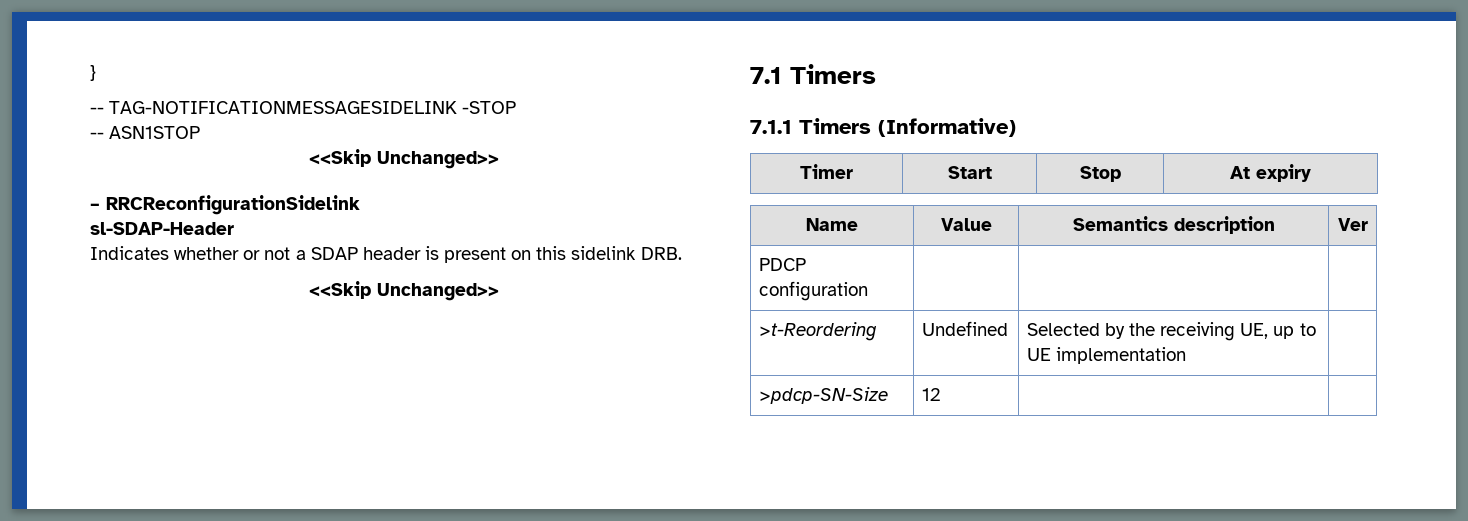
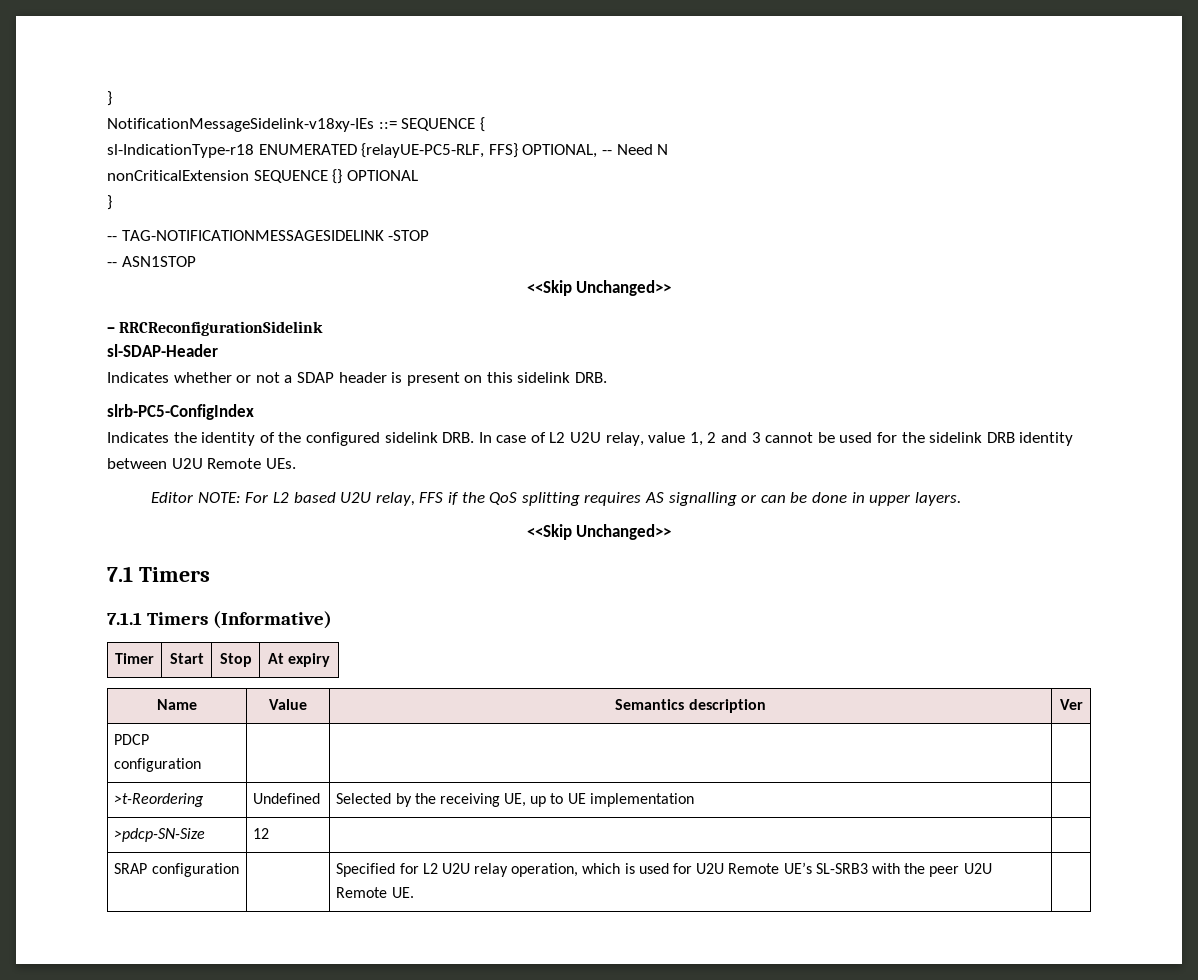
[90,65,96,81] } -> [107,91,112,106] [107,117,485,132] [107,143,669,158] [107,169,418,184] [107,195,112,210] } // NotificationMessageSidelink-v18xy-IEs ::= SEQUENCE { // sl-IndicationType-r18 ENUMERATED {relayUE-PC5-RLF, FFS} OPTIONAL, -- Need N // nonCriticalExtension SEQUENCE {} OPTIONAL // }
(682, 253) none -> [107,404,254,420] [107,432,1074,446] [107,458,296,469] [151,492,961,506] // slrb-PC5-ConfigIndex // Indicates the identity of the configured sidelink DRB. In case of L2 U2U relay, value 1, 2 and 3 cannot be used for the sidelink DRB identity between U2U Remote UEs. // Editor NOTE: For L2 based U2U relay, FFS if the QoS splitting requires AS signalling or can be done in upper layers.
(940, 394) none -> [114,863,239,877] [336,862,992,877] [336,887,414,898] // SRAP configuration | | Specified for L2 U2U relay operation, which is used for U2U Remote UE’s SL-SRB3 with the peer U2U Remote UE. |

